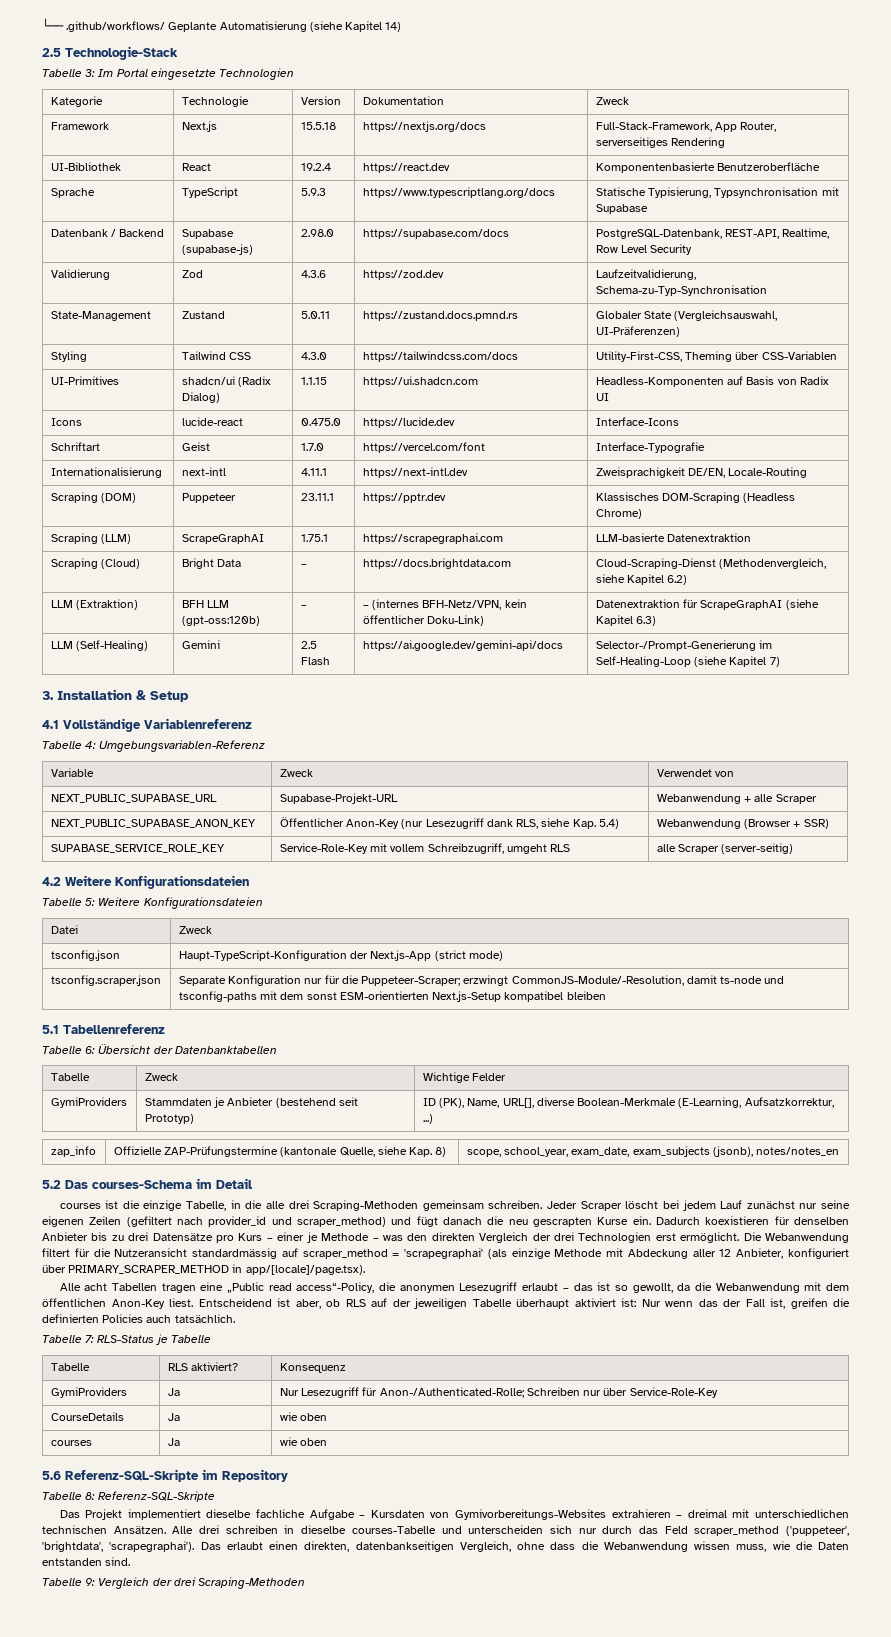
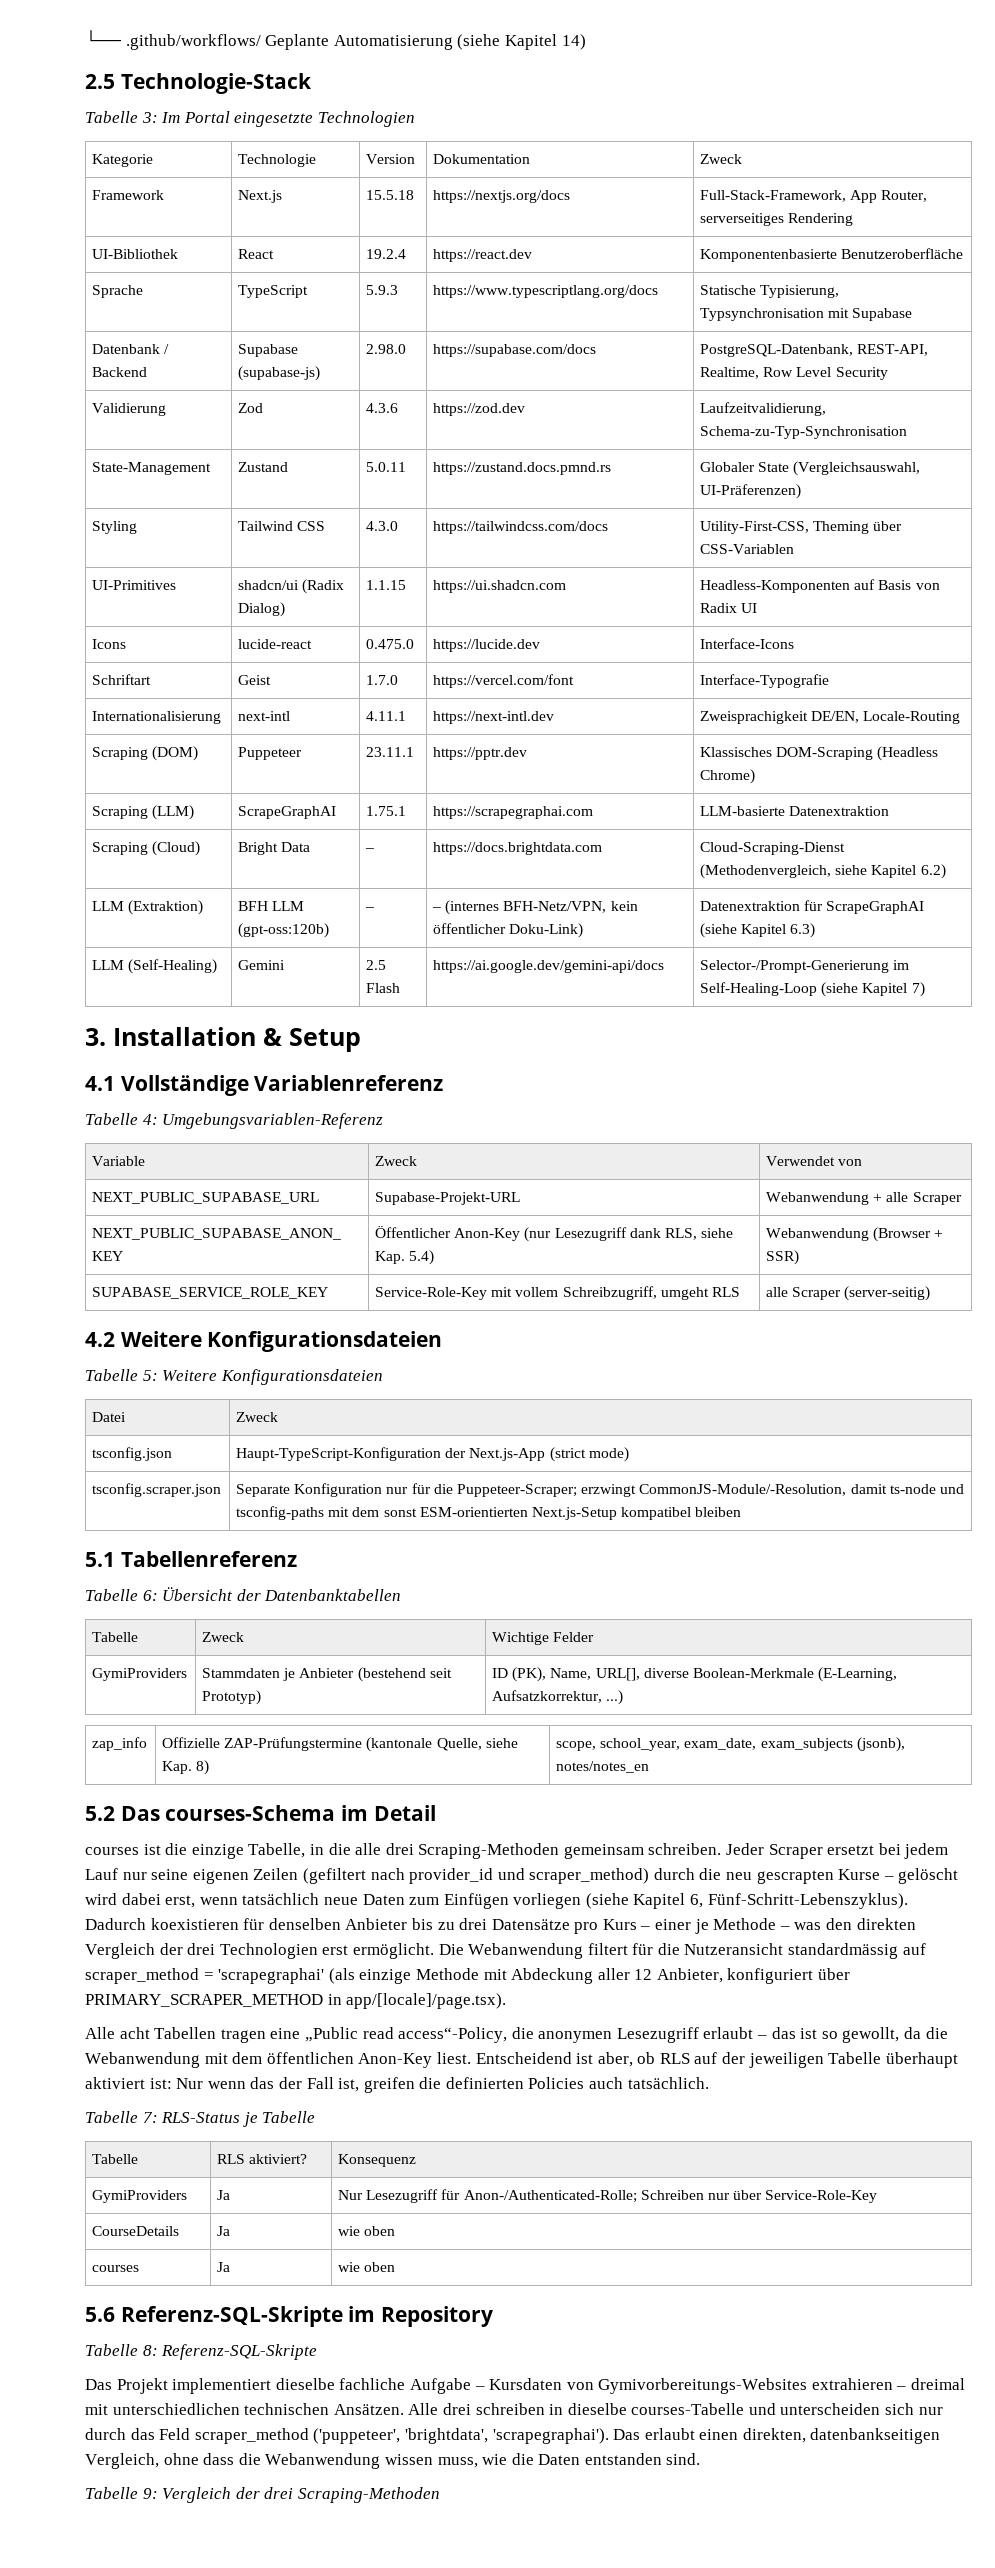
[625,1201,659,1209] löscht -> [827,1845,875,1855] ersetzt
[746,1201,795,1209] zunächst -> (118, 1874) none
[391,1216,482,1227] und fügt danach -> [653,1868,695,1880] durch
[632,1216,651,1225] ein. -> [883,1868,959,1884] [85,1893,908,1909] – gelöscht wird dabei erst, wenn tatsächlich neue Daten zum Einfügen vorliegen (siehe Kapitel 6, Fünf-Schritt-Lebenszyklus).

